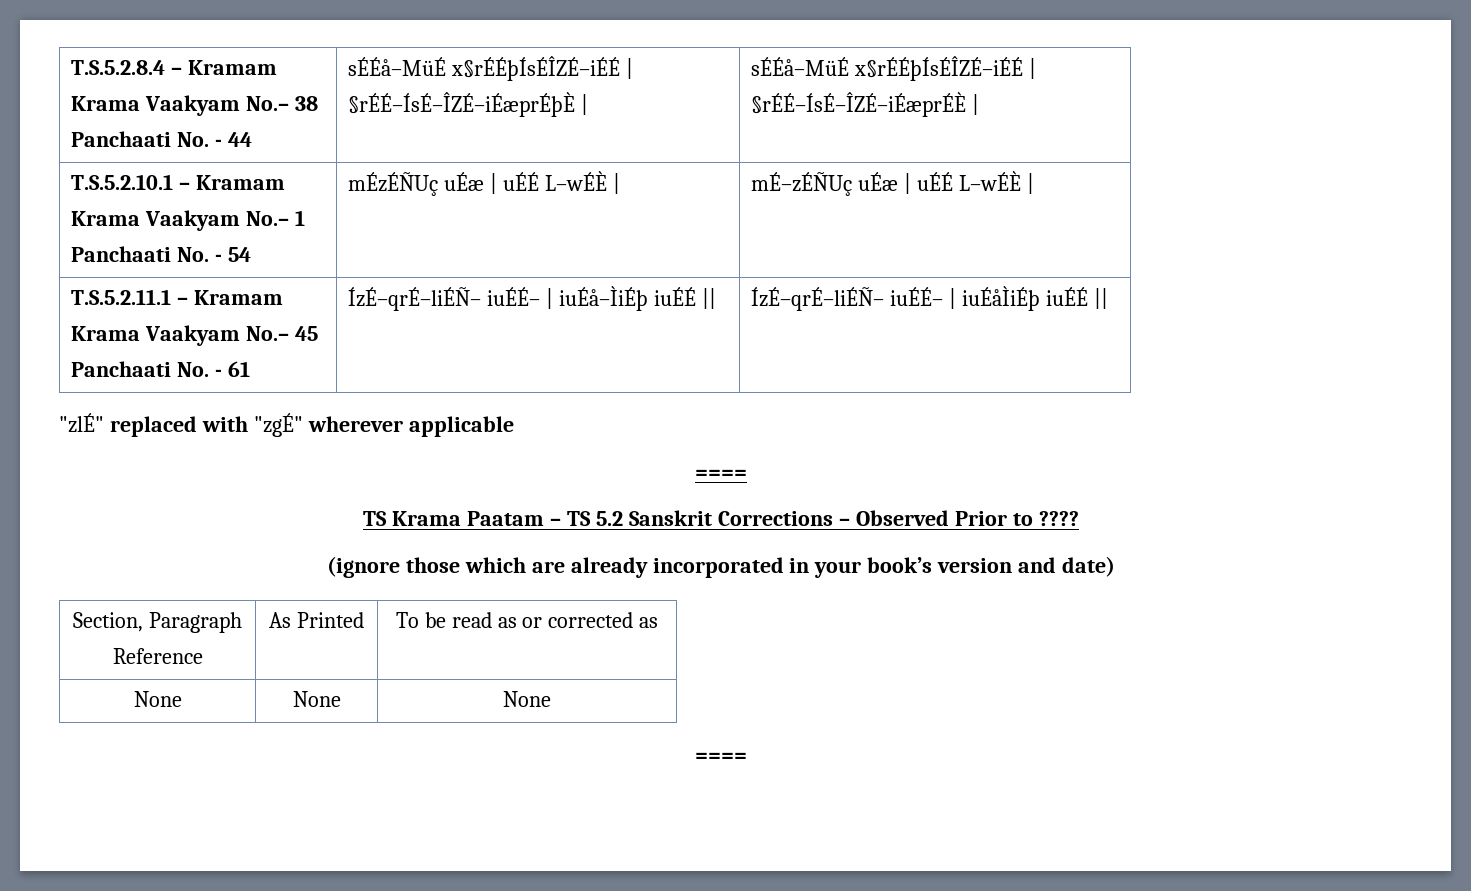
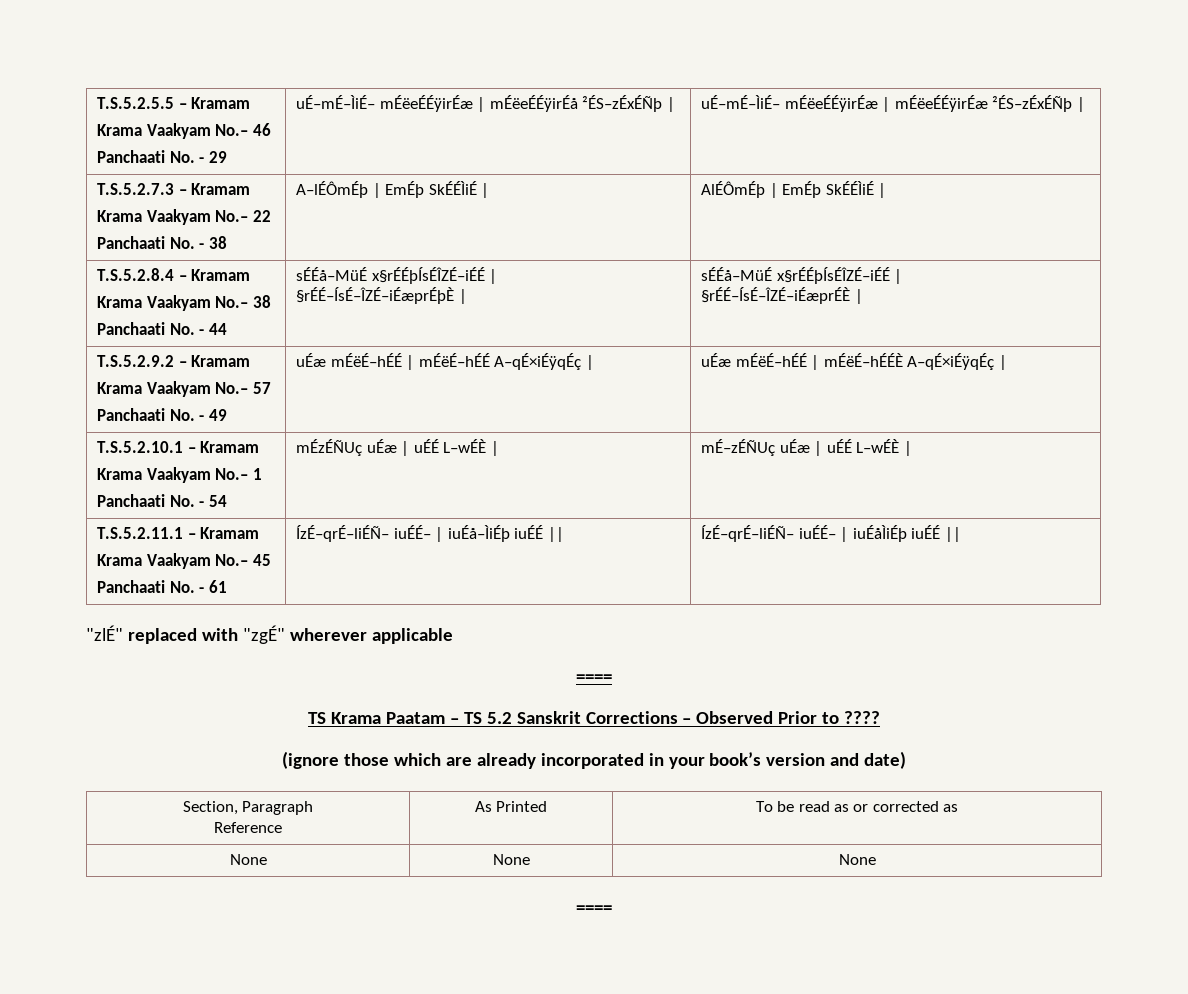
(71, 67) none -> [97,97,251,109] [97,123,271,139] [97,150,227,163] [296,95,675,112] [701,95,1085,112] [97,183,251,195] [97,209,271,225] [97,236,227,249] [296,181,490,198] [701,181,887,198] T.S.5.2.5.5 – Kramam // Krama Vaakyam No.– 46 // Panchaati No. - 29 | uÉ–mÉ–ÌiÉ– mÉëeÉÉÿirÉæ | mÉëeÉÉÿirÉå ²ÉS–zÉxÉÑþ | | uÉ–mÉ–ÌiÉ– mÉëeÉÉÿirÉæ | mÉëeÉÉÿirÉæ ²ÉS–zÉxÉÑþ | // T.S.5.2.7.3 – Kramam // Krama Vaakyam No.– 22 // Panchaati No. - 38 | A–lÉÔmÉþ | EmÉþ SkÉÉÌiÉ | | AlÉÔmÉþ | EmÉþ SkÉÉÌiÉ | //
(980, 104) none -> [97,355,251,367] [97,381,271,397] [97,408,227,421] [296,353,594,370] [701,353,1007,370] // T.S.5.2.9.2 – Kramam // Krama Vaakyam No.– 57 // Panchaati No. - 49 | uÉæ mÉëÉ–hÉÉ | mÉëÉ–hÉÉ A–qÉ×iÉÿqÉç | | uÉæ mÉëÉ–hÉÉ | mÉëÉ–hÉÉÈ A–qÉ×iÉÿqÉç |

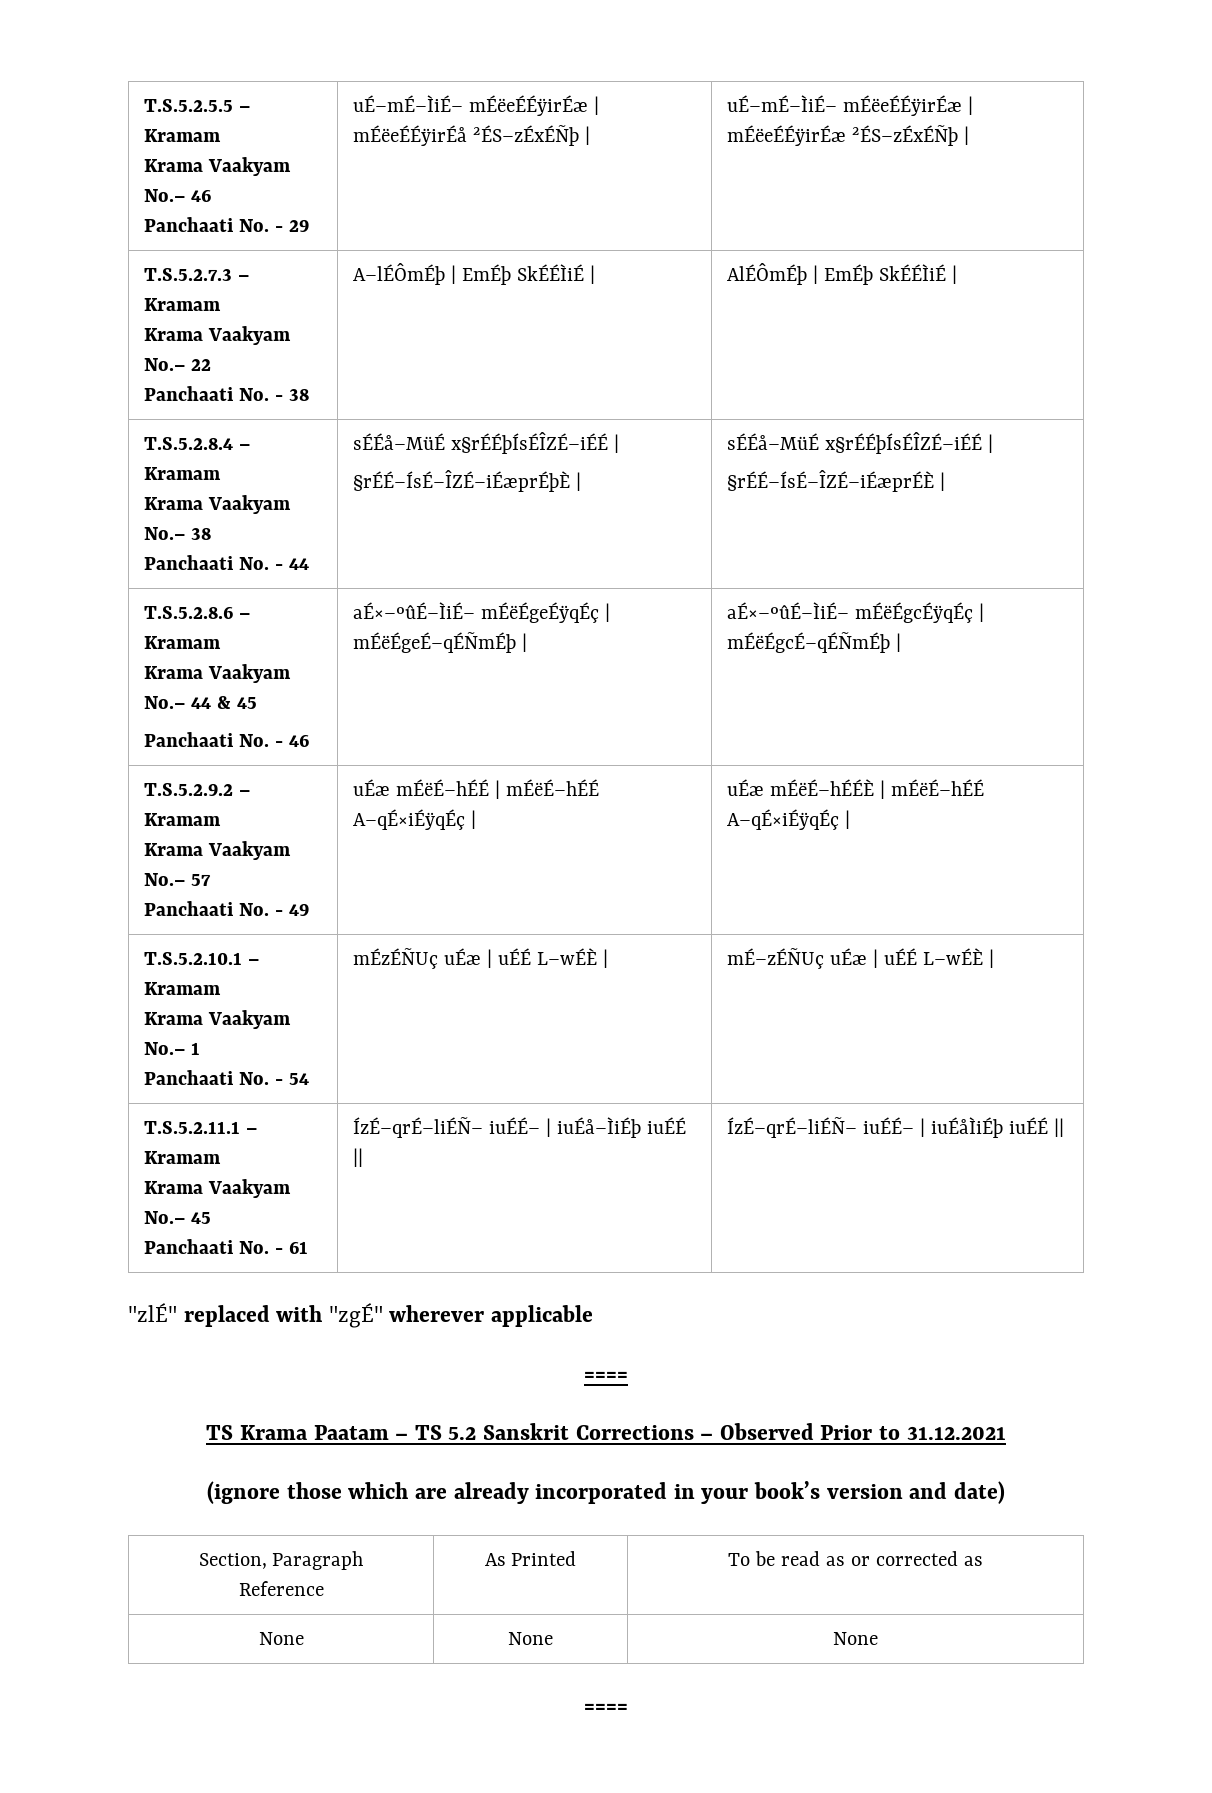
(863, 296) none -> [144,606,251,619] [144,636,222,649] [144,664,292,683] [144,696,257,709] [144,732,309,747] [353,602,610,623] [353,632,528,653] [727,602,984,623] [727,632,902,653] // T.S.5.2.8.6 – Kramam // Krama Vaakyam No.– 44 & 45 // Panchaati No. - 46 | aÉ×–ºûÉ–ÌiÉ– mÉëÉgeÉÿqÉç | mÉëÉgeÉ–qÉÑmÉþ | | aÉ×–ºûÉ–ÌiÉ– mÉëÉgcÉÿqÉç | mÉëÉgcÉ–qÉÑmÉþ |
[735,353,903,370] mÉëÉ–hÉÉ | mÉëÉ–hÉÉÈ -> [770,779,984,799] mÉëÉ–hÉÉÈ | mÉëÉ–hÉÉ
[844,711,881,724] ???? -> [906,1426,1006,1440] 31.12.2021

